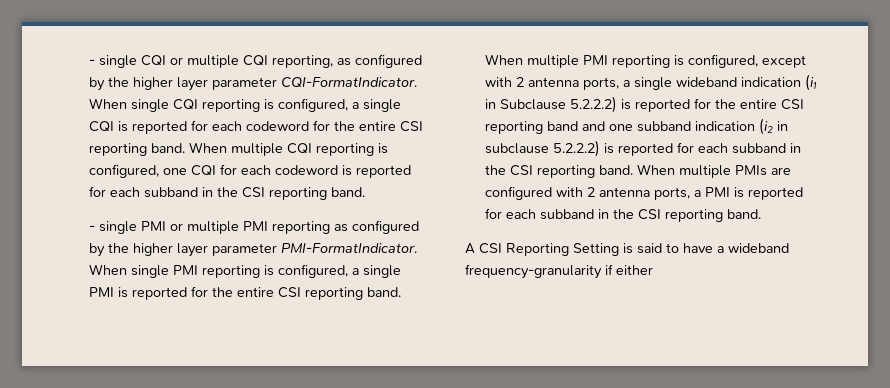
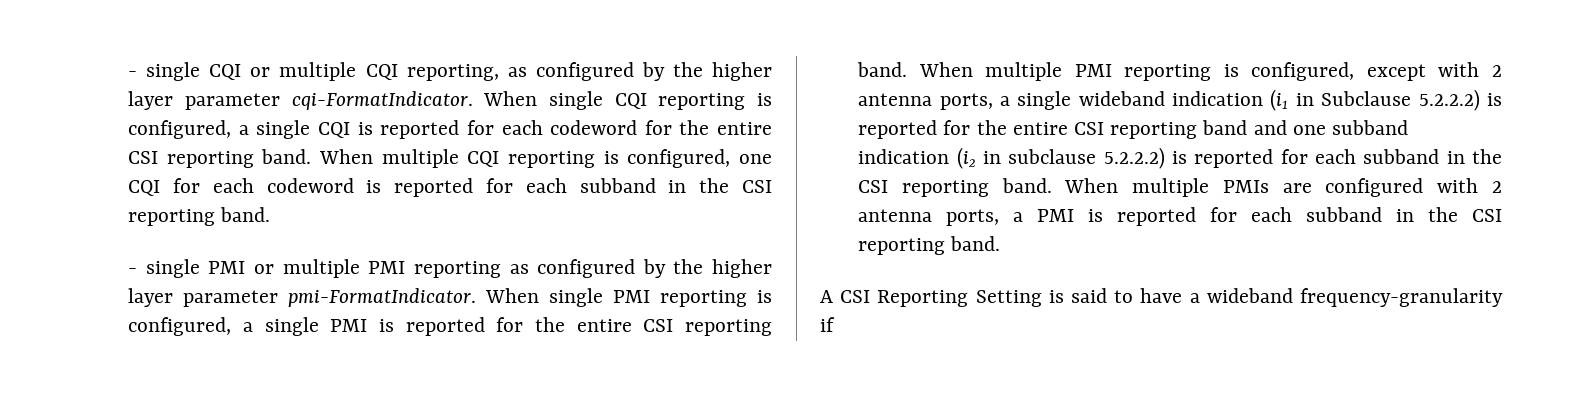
[280,77,417,88] CQI-FormatIndicator. -> [291,91,473,110] cqi-FormatIndicator.
[280,243,417,253] PMI-FormatIndicator. -> [288,288,477,307] pmi-FormatIndicator.
[616,265,653,275] either -> (835, 324) none

